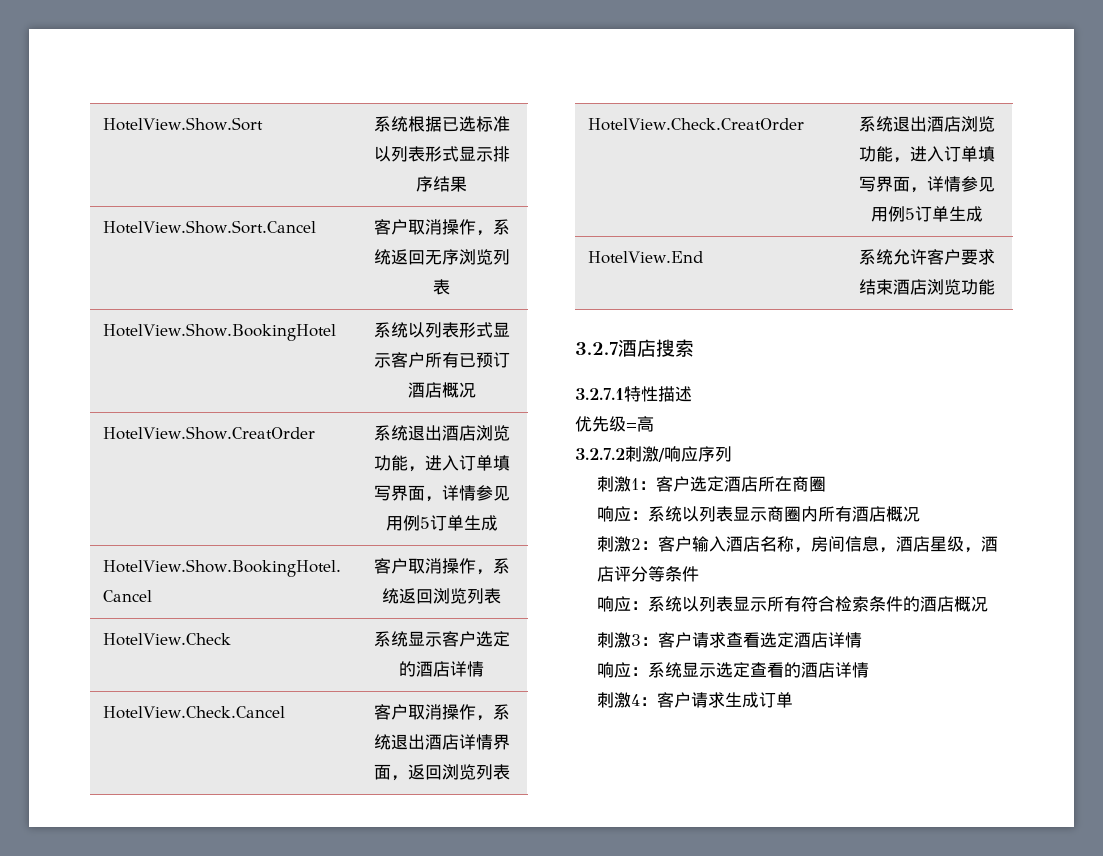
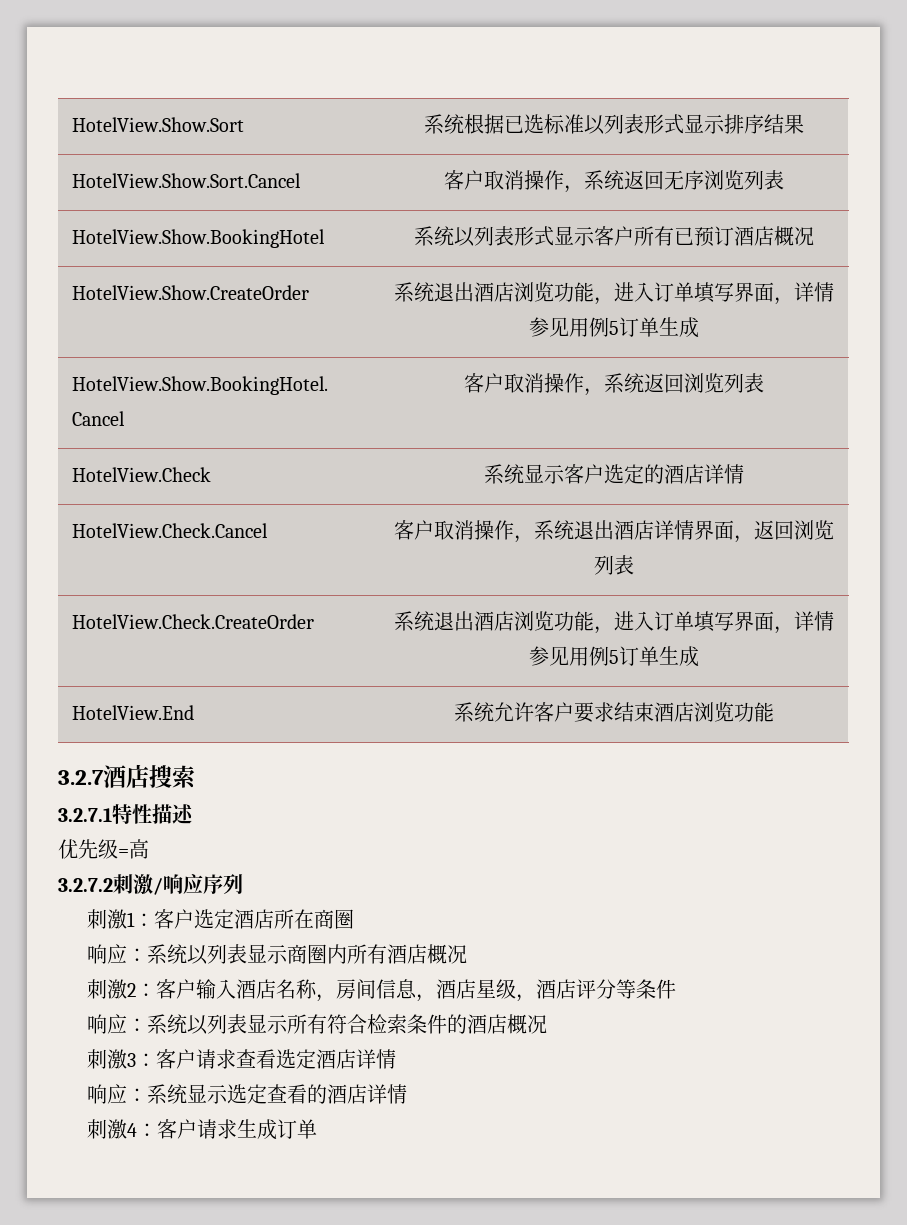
[102,426,315,440] HotelView.Show.CreatOrder -> [71,285,309,300] HotelView.Show.CreateOrder
[587,118,804,131] HotelView.Check.CreatOrder -> [71,614,314,629] HotelView.Check.CreateOrder

